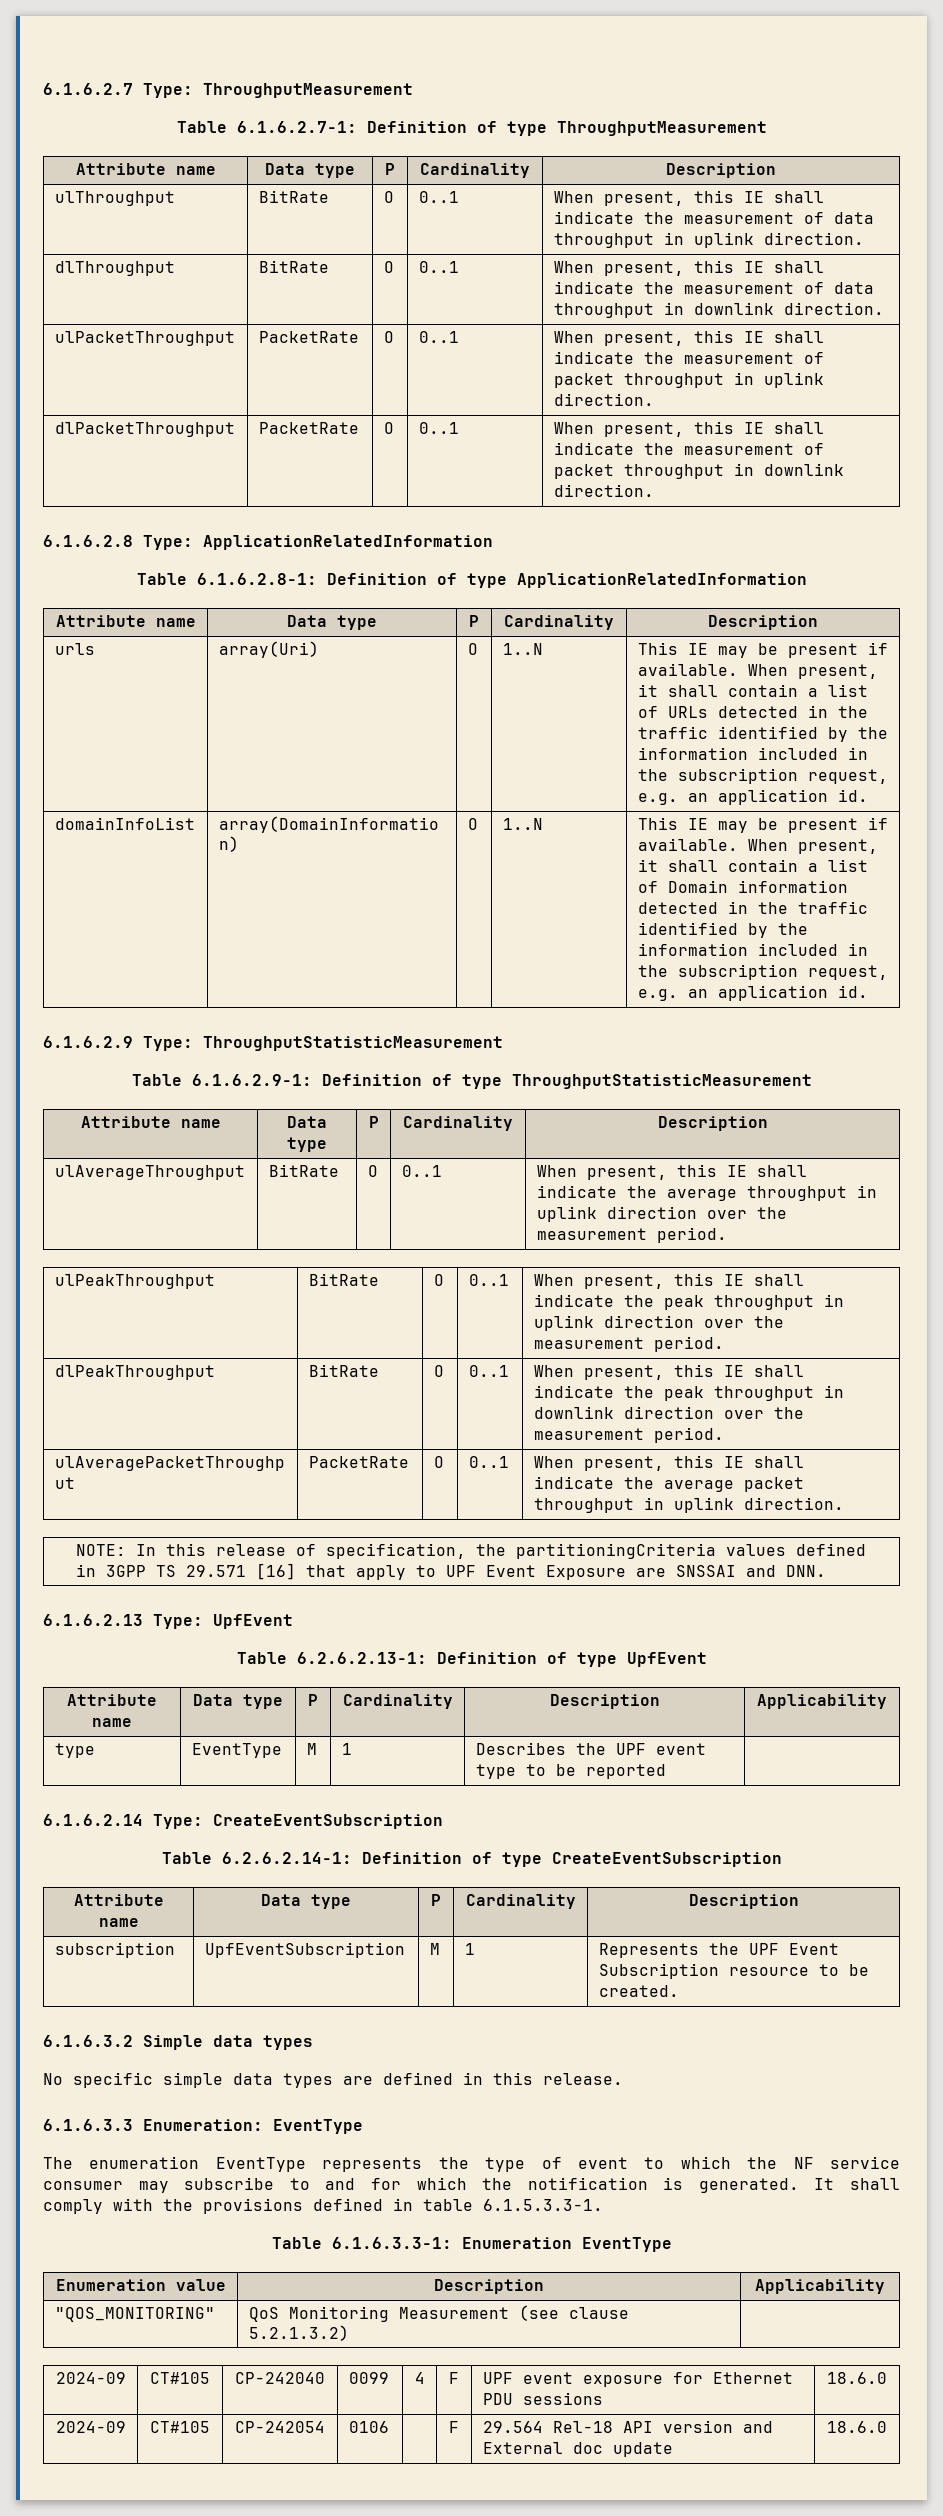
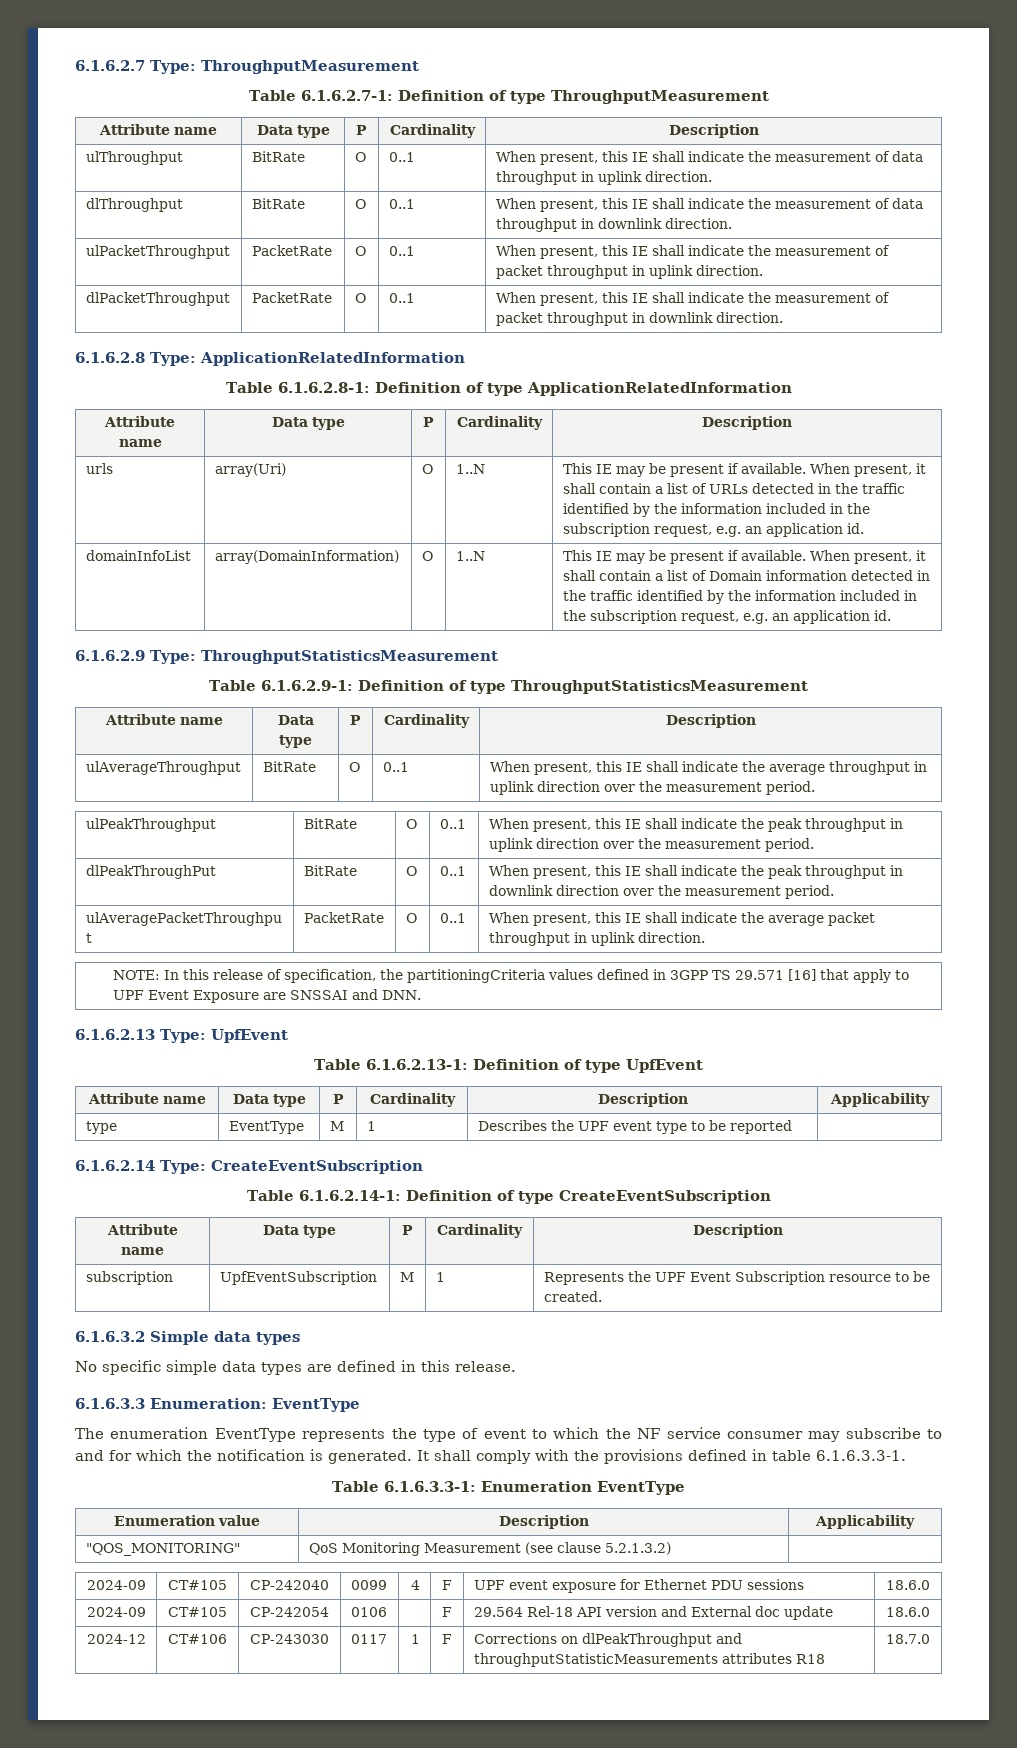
[203,1036,503,1051] ThroughputStatisticMeasurement -> [200,650,498,664] ThroughputStatisticsMeasurement
[511,1074,812,1089] ThroughputStatisticMeasurement -> [510,680,808,694] ThroughputStatisticsMeasurement
[54,1365,215,1380] dlPeakThroughput -> [85,865,216,879] dlPeakThroughPut
[296,1652,427,1664] 6.2.6.2.13-1: -> [365,1059,468,1070] 6.1.6.2.13-1:
[221,1852,352,1864] 6.2.6.2.14-1: -> [298,1190,401,1201] 6.1.6.2.14-1:
[483,2199,603,2211] 6.1.5.3.3-1. -> [816,1450,906,1461] 6.1.6.3.3-1.
(887, 2427) none -> [86,1634,146,1644] [168,1634,227,1644] [250,1634,329,1644] [350,1634,387,1644] [411,1634,421,1644] [442,1634,452,1644] [473,1633,742,1647] [473,1653,825,1667] [886,1634,930,1644] // 2024-12 | CT#106 | CP-243030 | 0117 | 1 | F | Corrections on dlPeakThroughput and throughputStatisticMeasurements attributes R18 | 18.7.0

